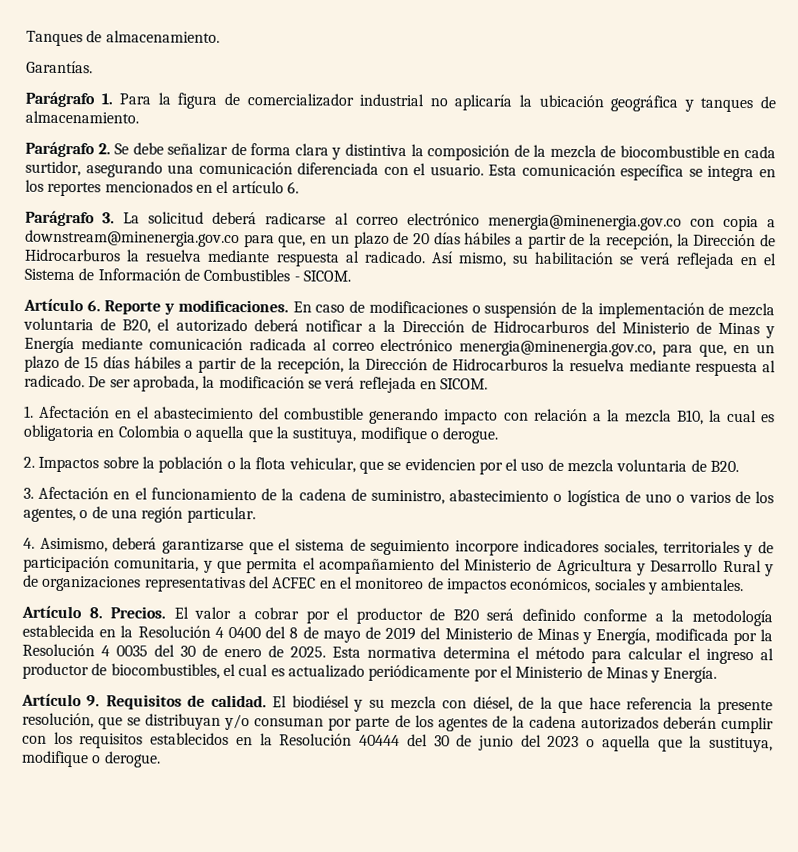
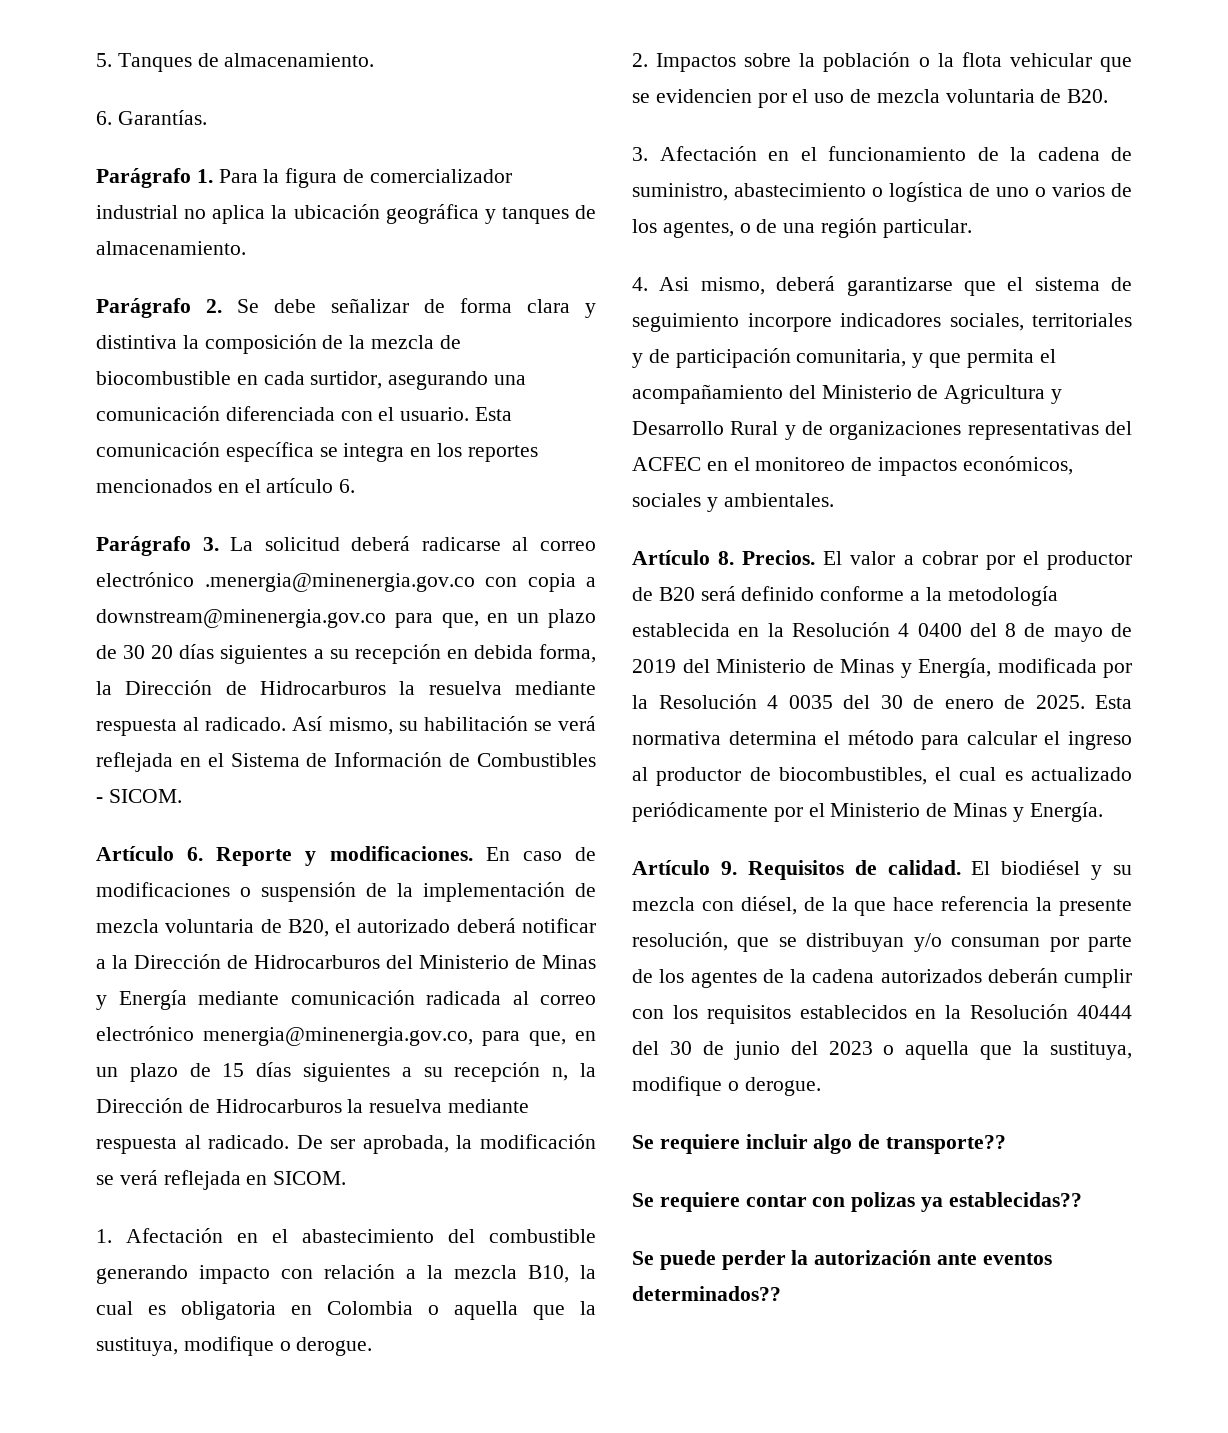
(26, 38) none -> [96,53,112,67] 5.
(220, 36) none -> [96,111,112,125] 6.
[454,94,513,111] aplicaría -> [212,205,266,224] aplica
[487,214,682,231] menergia@minenergia.gov.co -> [204,573,475,592] .menergia@minenergia.gov.co
(410, 238) none -> [123,645,146,659] 30
[464,232,673,250] hábiles a partir de la recepción, -> [220,644,596,664] siguientes a su recepción en debida forma,
[134,356,344,374] hábiles a partir de la recepción, -> [303,1062,569,1082] siguientes a su recepción n,
[288,457,356,473] vehicular, -> [1009,53,1092,67] vehicular
[39,537,108,553] Asimismo, -> [659,277,765,295] Asi mismo,
(161, 759) none -> [632,1134,1007,1154] [632,1192,1082,1212] [632,1250,1052,1270] [632,1286,781,1301] // Se requiere incluir algo de transporte?? // Se requiere contar con polizas ya establecidas?? // Se puede perder la autorización ante eventos determinados??

